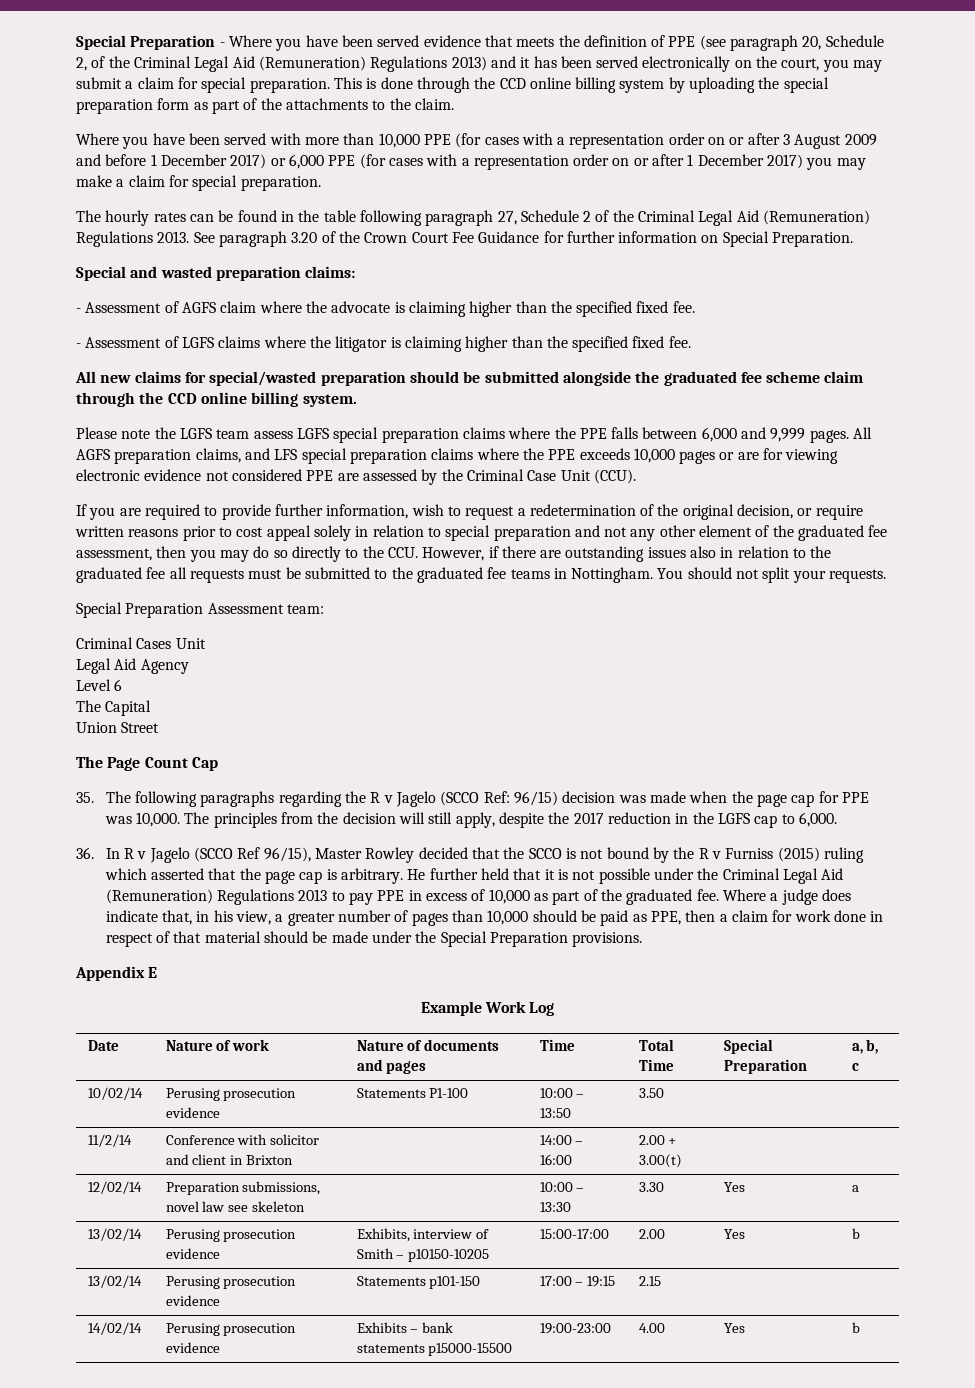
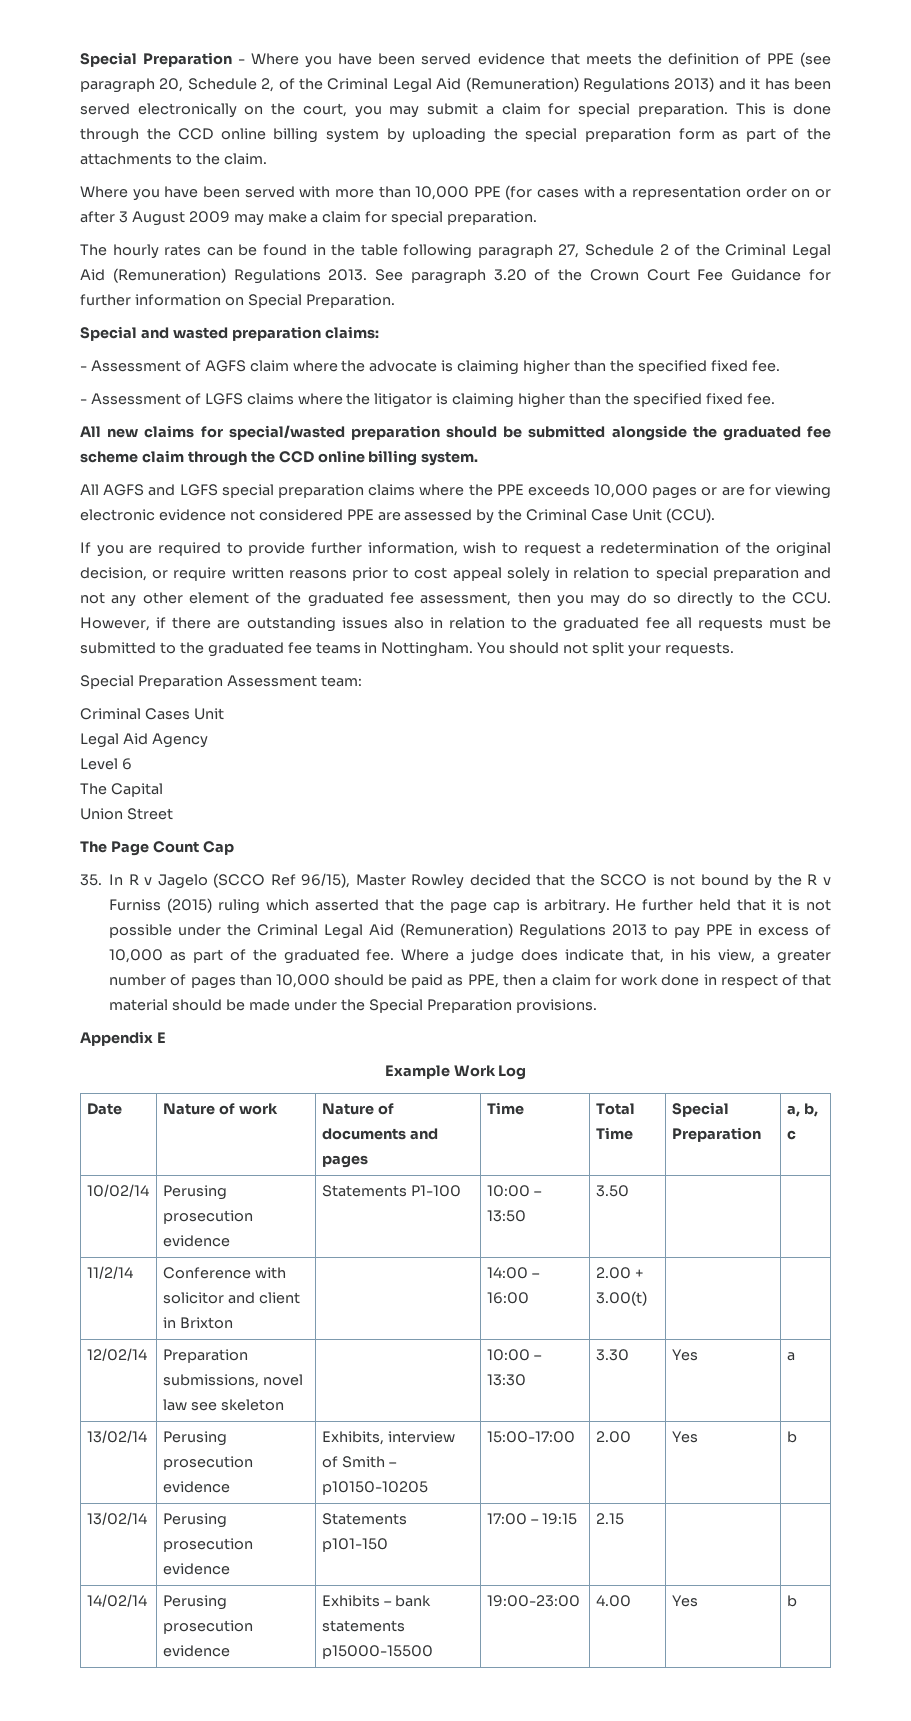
[76,154,833,170] and before 1 December 2017) or 6,000 PPE (for cases with a representation order on or after 1 December 2017) you -> (230, 217) none
[76,427,873,443] [76,448,298,464] Please note the LGFS team assess LGFS special preparation claims where the PPE falls between 6,000 and 9,999 pages. All AGFS preparation claims, and LFS -> [80,484,218,496] All AGFS and LGFS
[105,791,869,807] [104,812,837,828] [76,847,94,859] The following paragraphs regarding the R v Jagelo (SCCO Ref: 96/15) decision was made when the page cap for PPE was 10,000. The principles from the decision will still apply, despite the 2017 reduction in the LGFS cap to 6,000. // 36. -> (102, 880) none

